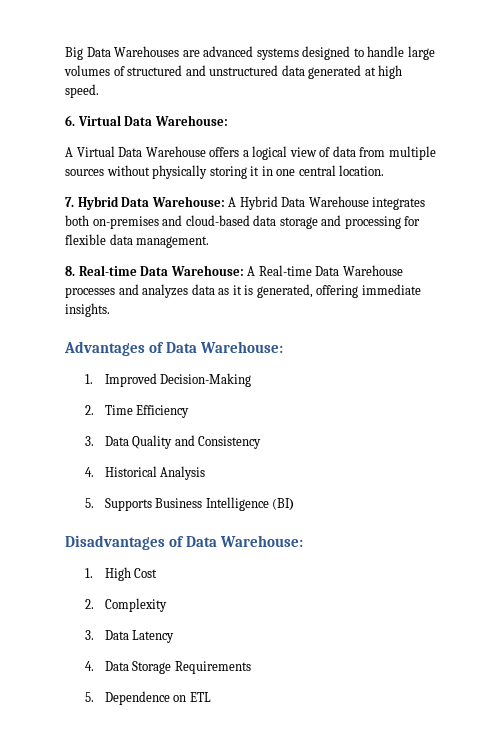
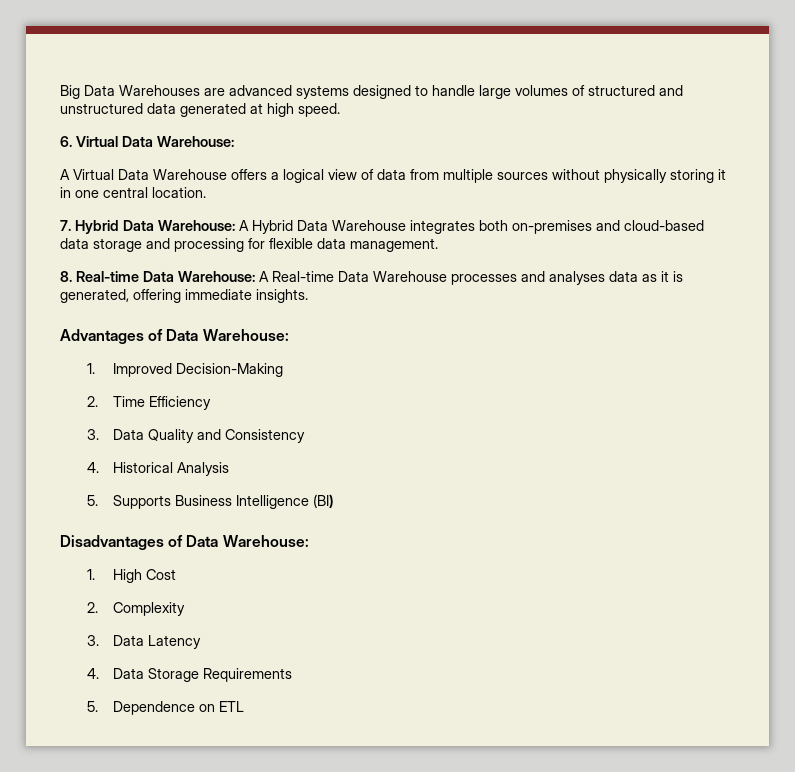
[142,284,189,298] analyzes -> [549,271,605,285] analyses

